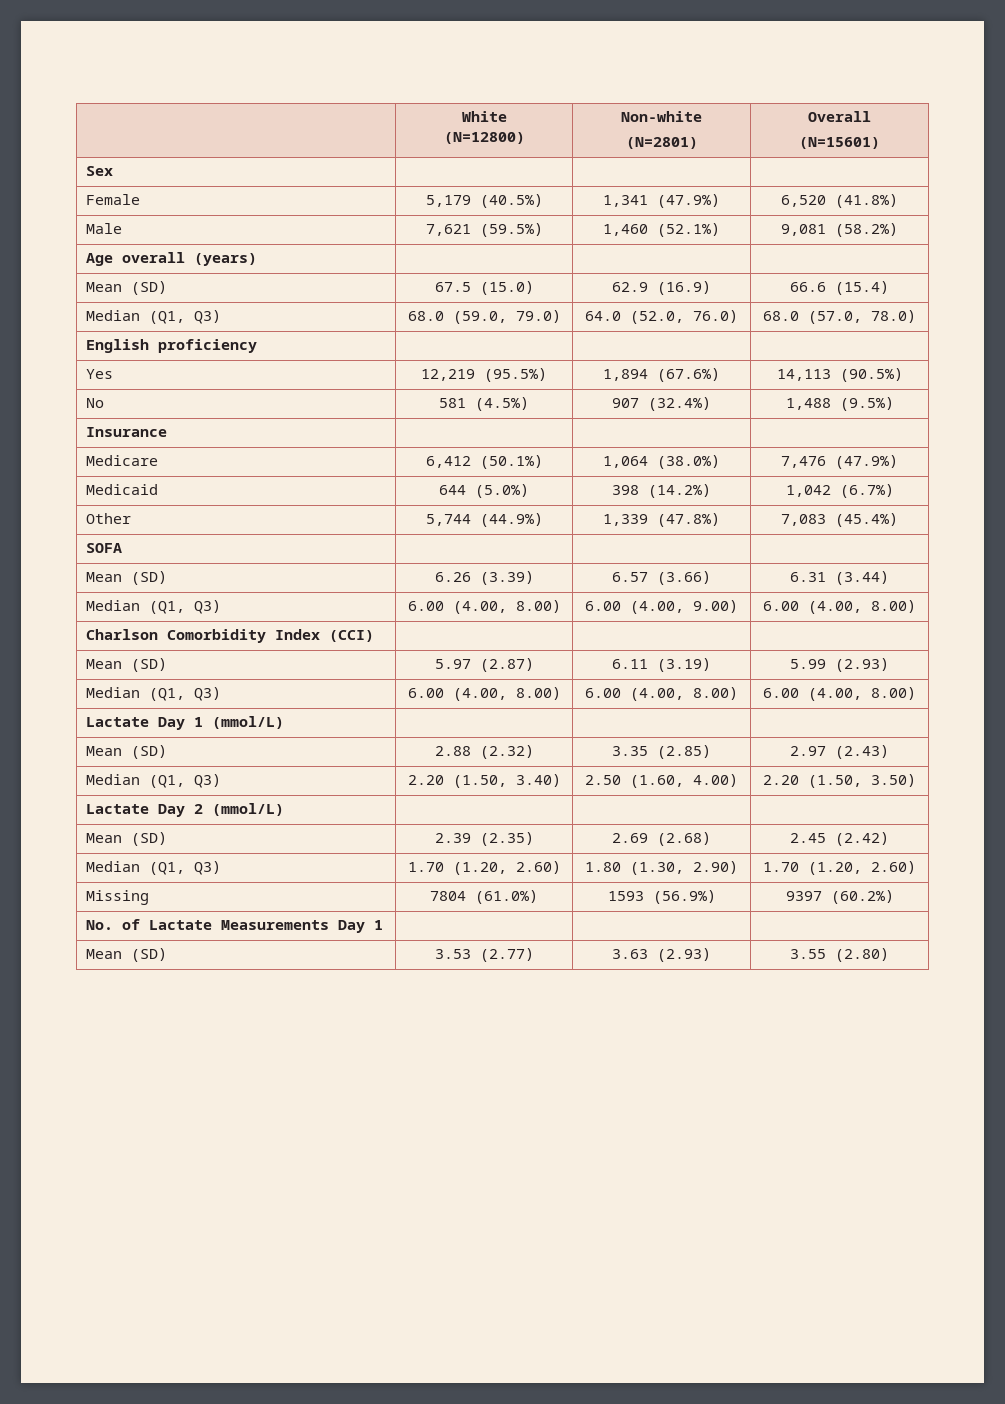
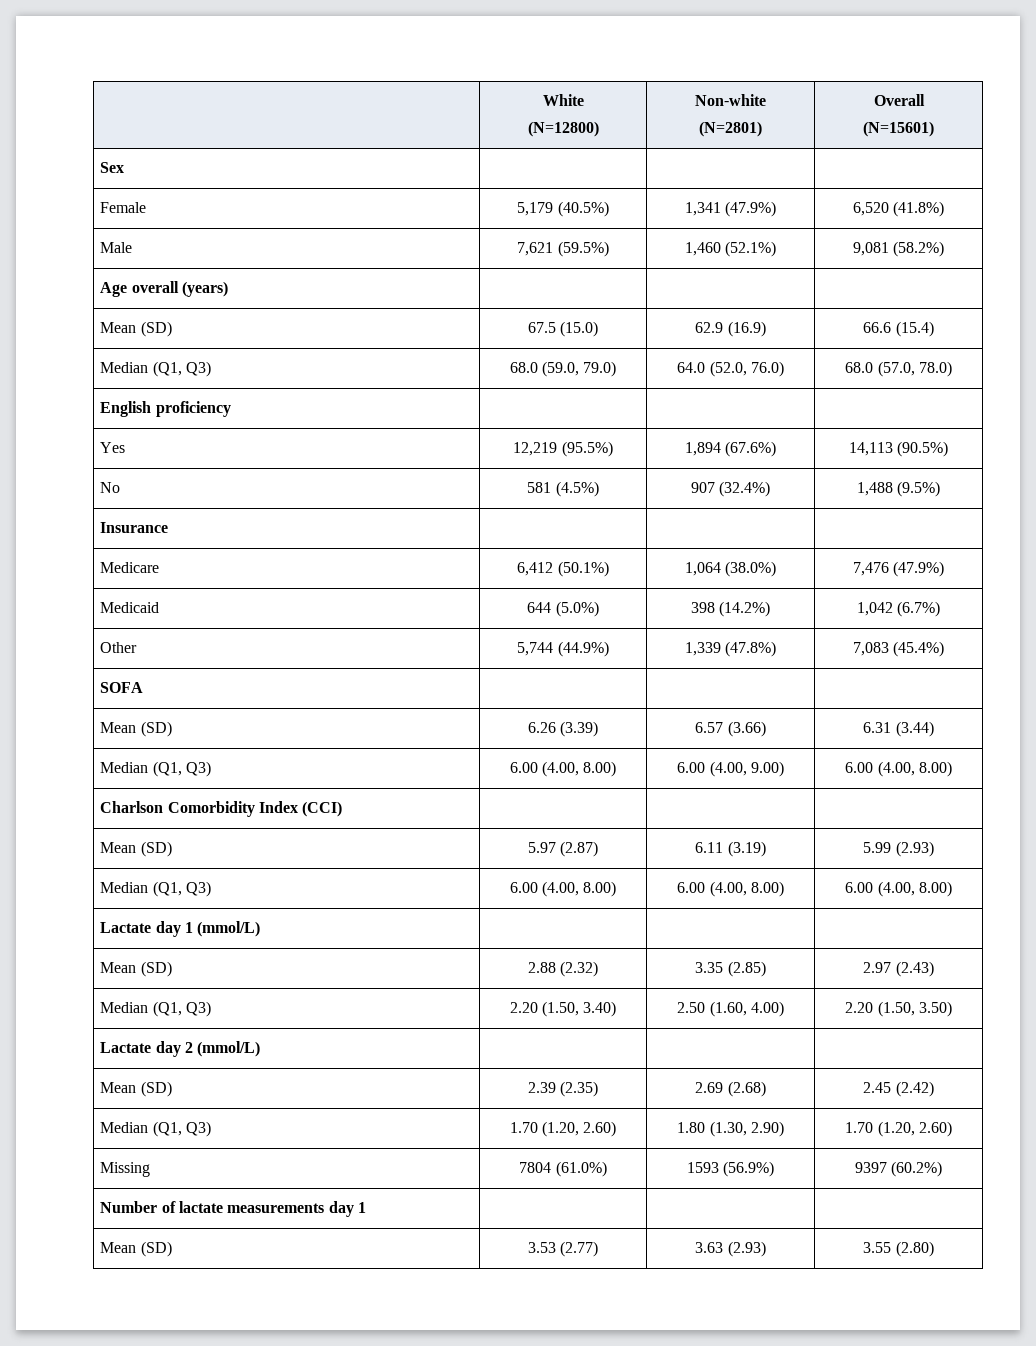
[158,717,186,730] Day -> [155,921,181,937] day
[158,804,186,817] Day -> [155,1041,181,1057] day
[86,919,366,933] No. of Lactate Measurements Day -> [100,1201,354,1217] Number of lactate measurements day

